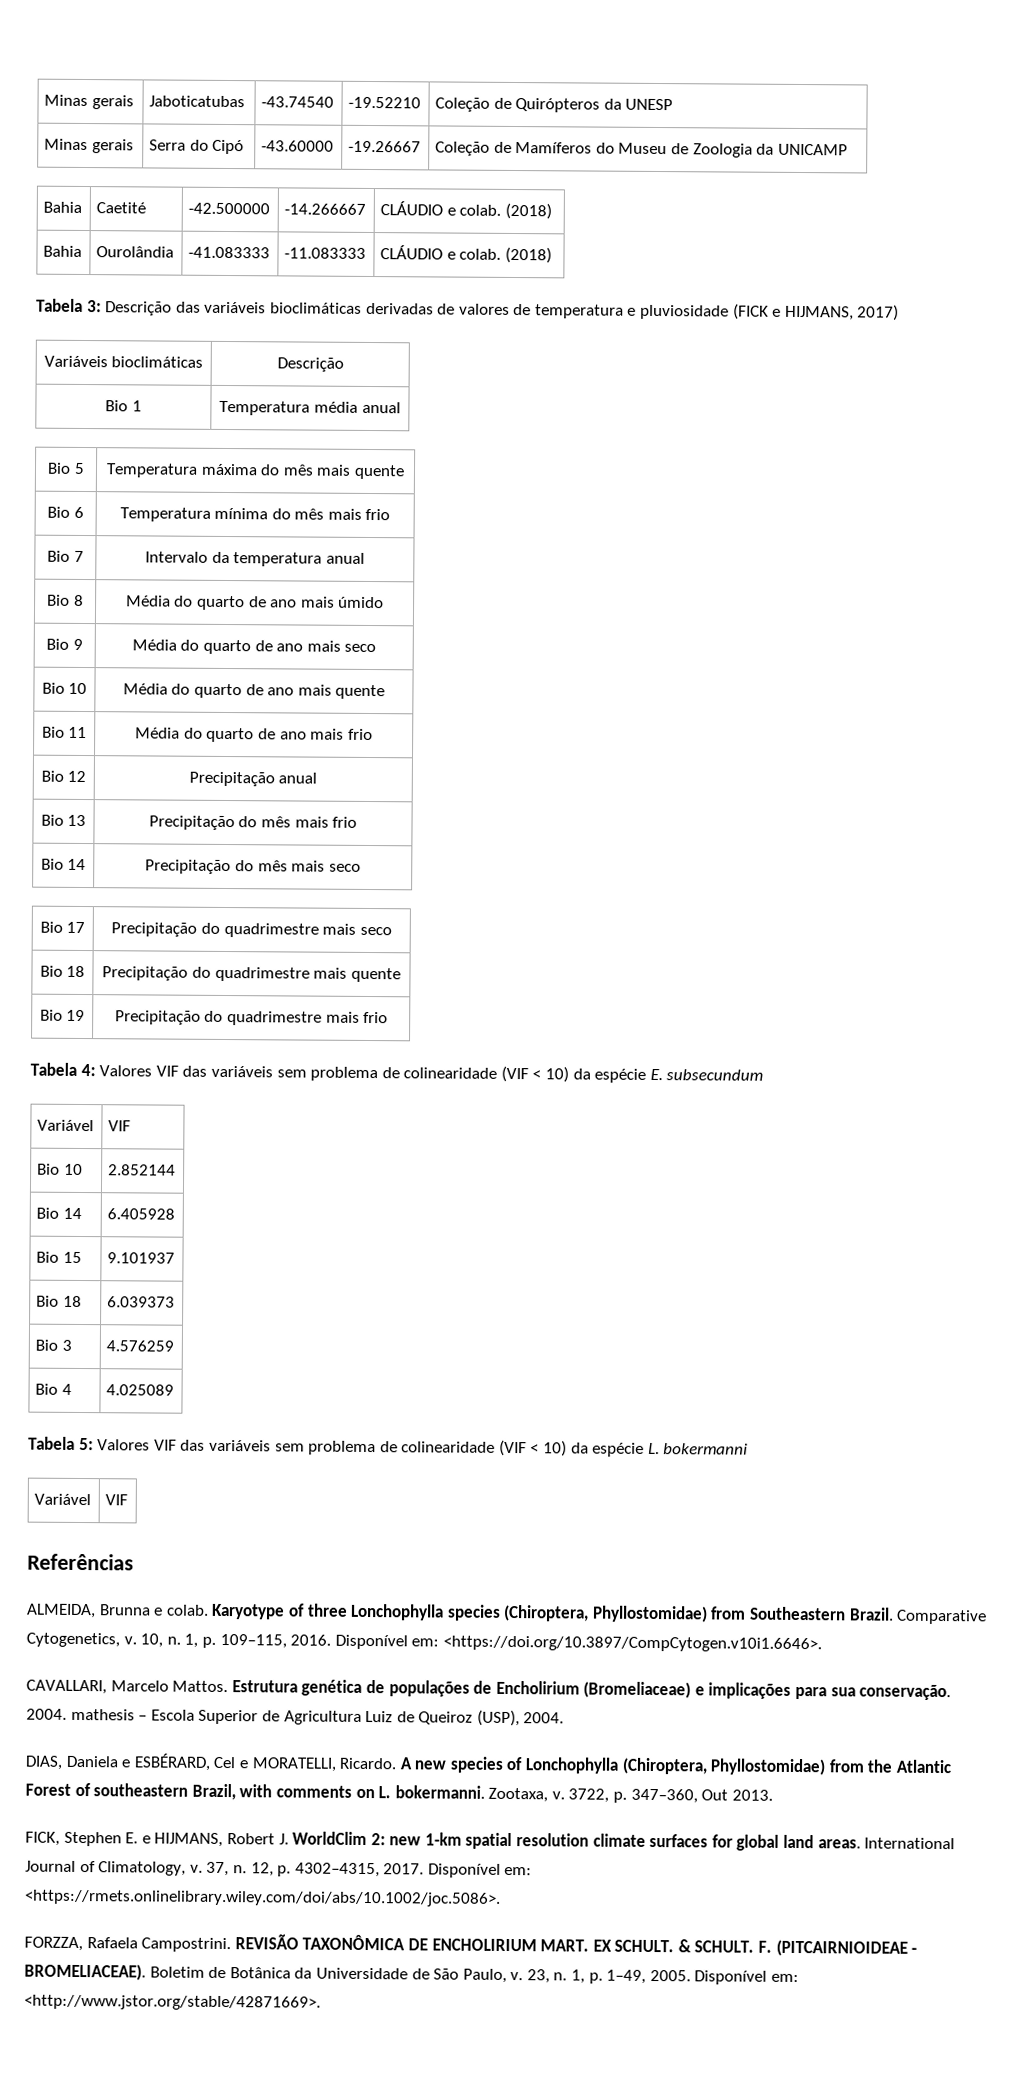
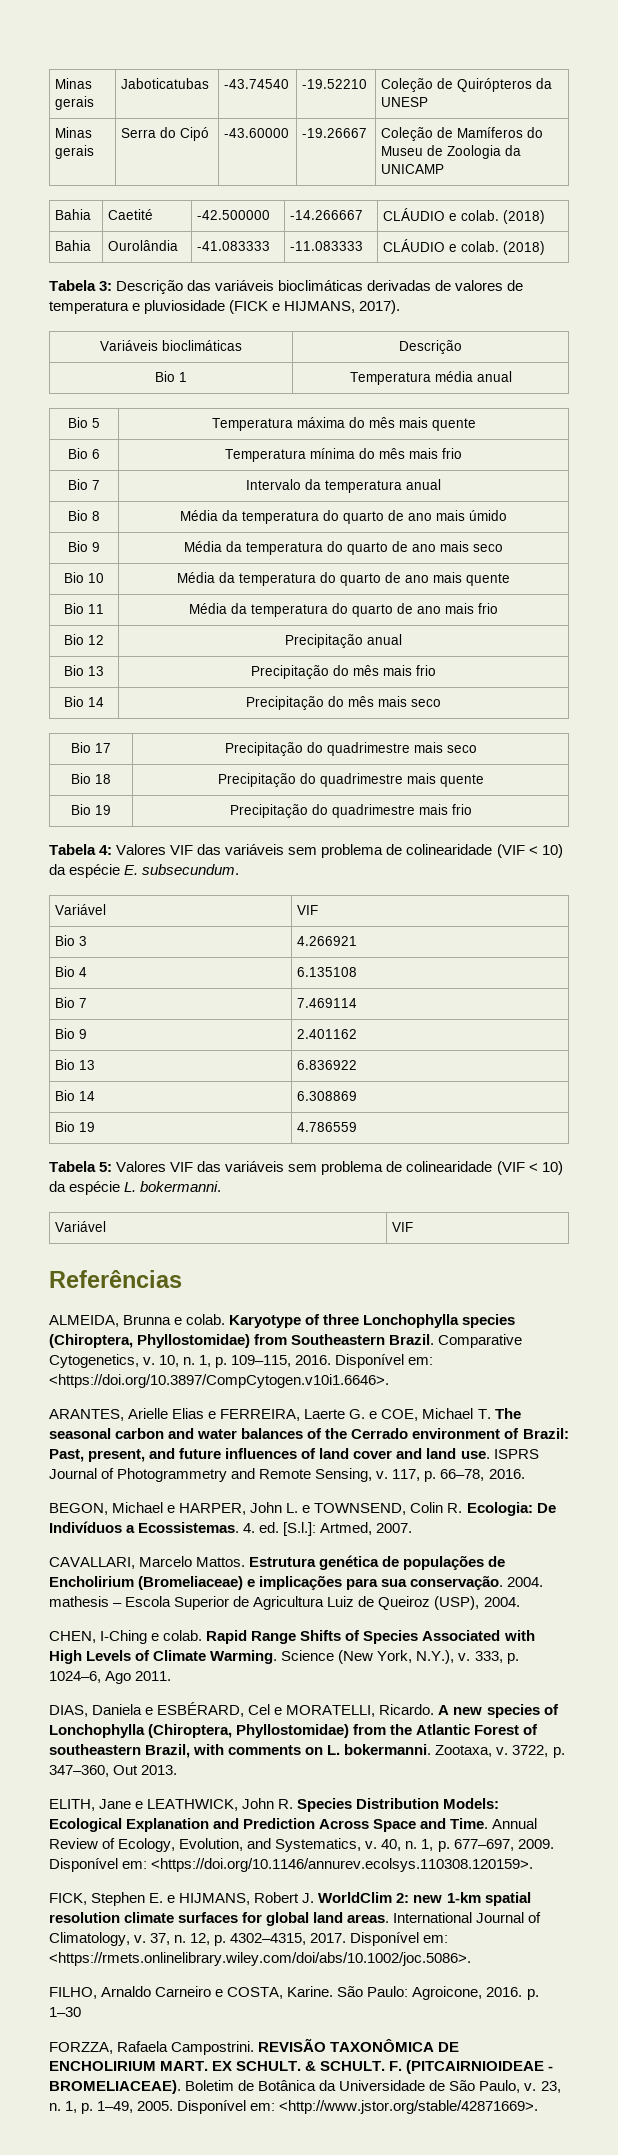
[857,304,900,321] 2017) -> [359,300,401,314] 2017).
(171, 601) none -> [222,510,319,524] da temperatura
(177, 645) none -> [226,541,323,555] da temperatura
(168, 689) none -> [219,572,316,586] da temperatura
(181, 733) none -> [231,603,328,617] da temperatura
[666,1069,764,1081] subsecundum -> [142,864,240,875] subsecundum.
[63,1163,83,1176] [108,1164,177,1176] [36,1207,82,1220] [107,1208,176,1220] [36,1251,82,1264] [107,1252,176,1264] [36,1295,82,1308] [107,1296,176,1308] [35,1339,72,1351] [106,1340,175,1352] [35,1383,72,1395] [106,1384,175,1396] 10 | 2.852144 // Bio 14 | 6.405928 // Bio 15 | 9.101937 // Bio 18 | 6.039373 // Bio 3 | 4.576259 // Bio 4 | 4.025089 -> [79,936,88,946] [297,936,358,946] [55,966,88,977] [297,967,358,977] [55,997,88,1008] [297,998,358,1008] [55,1028,88,1039] [297,1029,358,1039] [55,1059,96,1070] [297,1060,358,1070] [55,1090,96,1101] [297,1091,358,1101] [55,1121,96,1132] [297,1122,358,1132] 3 | 4.266921 // Bio 4 | 6.135108 // Bio 7 | 7.469114 // Bio 9 | 2.401162 // Bio 13 | 6.836922 // Bio 14 | 6.308869 // Bio 19 | 4.786559
[663,1443,749,1455] bokermanni -> [140,1181,222,1192] bokermanni.
(822, 1644) none -> [49,1408,521,1421] [49,1428,569,1439] [49,1448,539,1462] [49,1468,525,1482] [49,1502,556,1516] [49,1521,413,1536] // ARANTES, Arielle Elias e FERREIRA, Laerte G. e COE, Michael T. The seasonal carbon and water balances of the Cerrado environment of Brazil: Past, present, and future influences of land cover and land use. ISPRS Journal of Photogrammetry and Remote Sensing, v. 117, p. 66–78, 2016. // BEGON, Michael e HARPER, John L. e TOWNSEND, Colin R. Ecologia: De Indivíduos a Ecossistemas. 4. ed. [S.l.]: Artmed, 2007.
(565, 1718) none -> [49,1630,535,1644] [49,1650,519,1664] [49,1671,172,1684] // CHEN, I-Ching e colab. Rapid Range Shifts of Species Associated with High Levels of Climate Warming. Science (New York, N.Y.), v. 333, p. 1024–6, Ago 2011.
(773, 1795) none -> [49,1798,500,1812] [49,1818,538,1832] [49,1838,554,1852] [49,1858,534,1872] // ELITH, Jane e LEATHWICK, John R. Species Distribution Models: Ecological Explanation and Prediction Across Space and Time. Annual Review of Ecology, Evolution, and Systematics, v. 40, n. 1, p. 677–697, 2009. Disponível em: <https://doi.org/10.1146/annurev.ecolsys.110308.120159>.
(501, 1898) none -> [49,1986,539,2000] [49,2007,81,2017] // FILHO, Arnaldo Carneiro e COSTA, Karine. São Paulo: Agroicone, 2016. p. 1–30

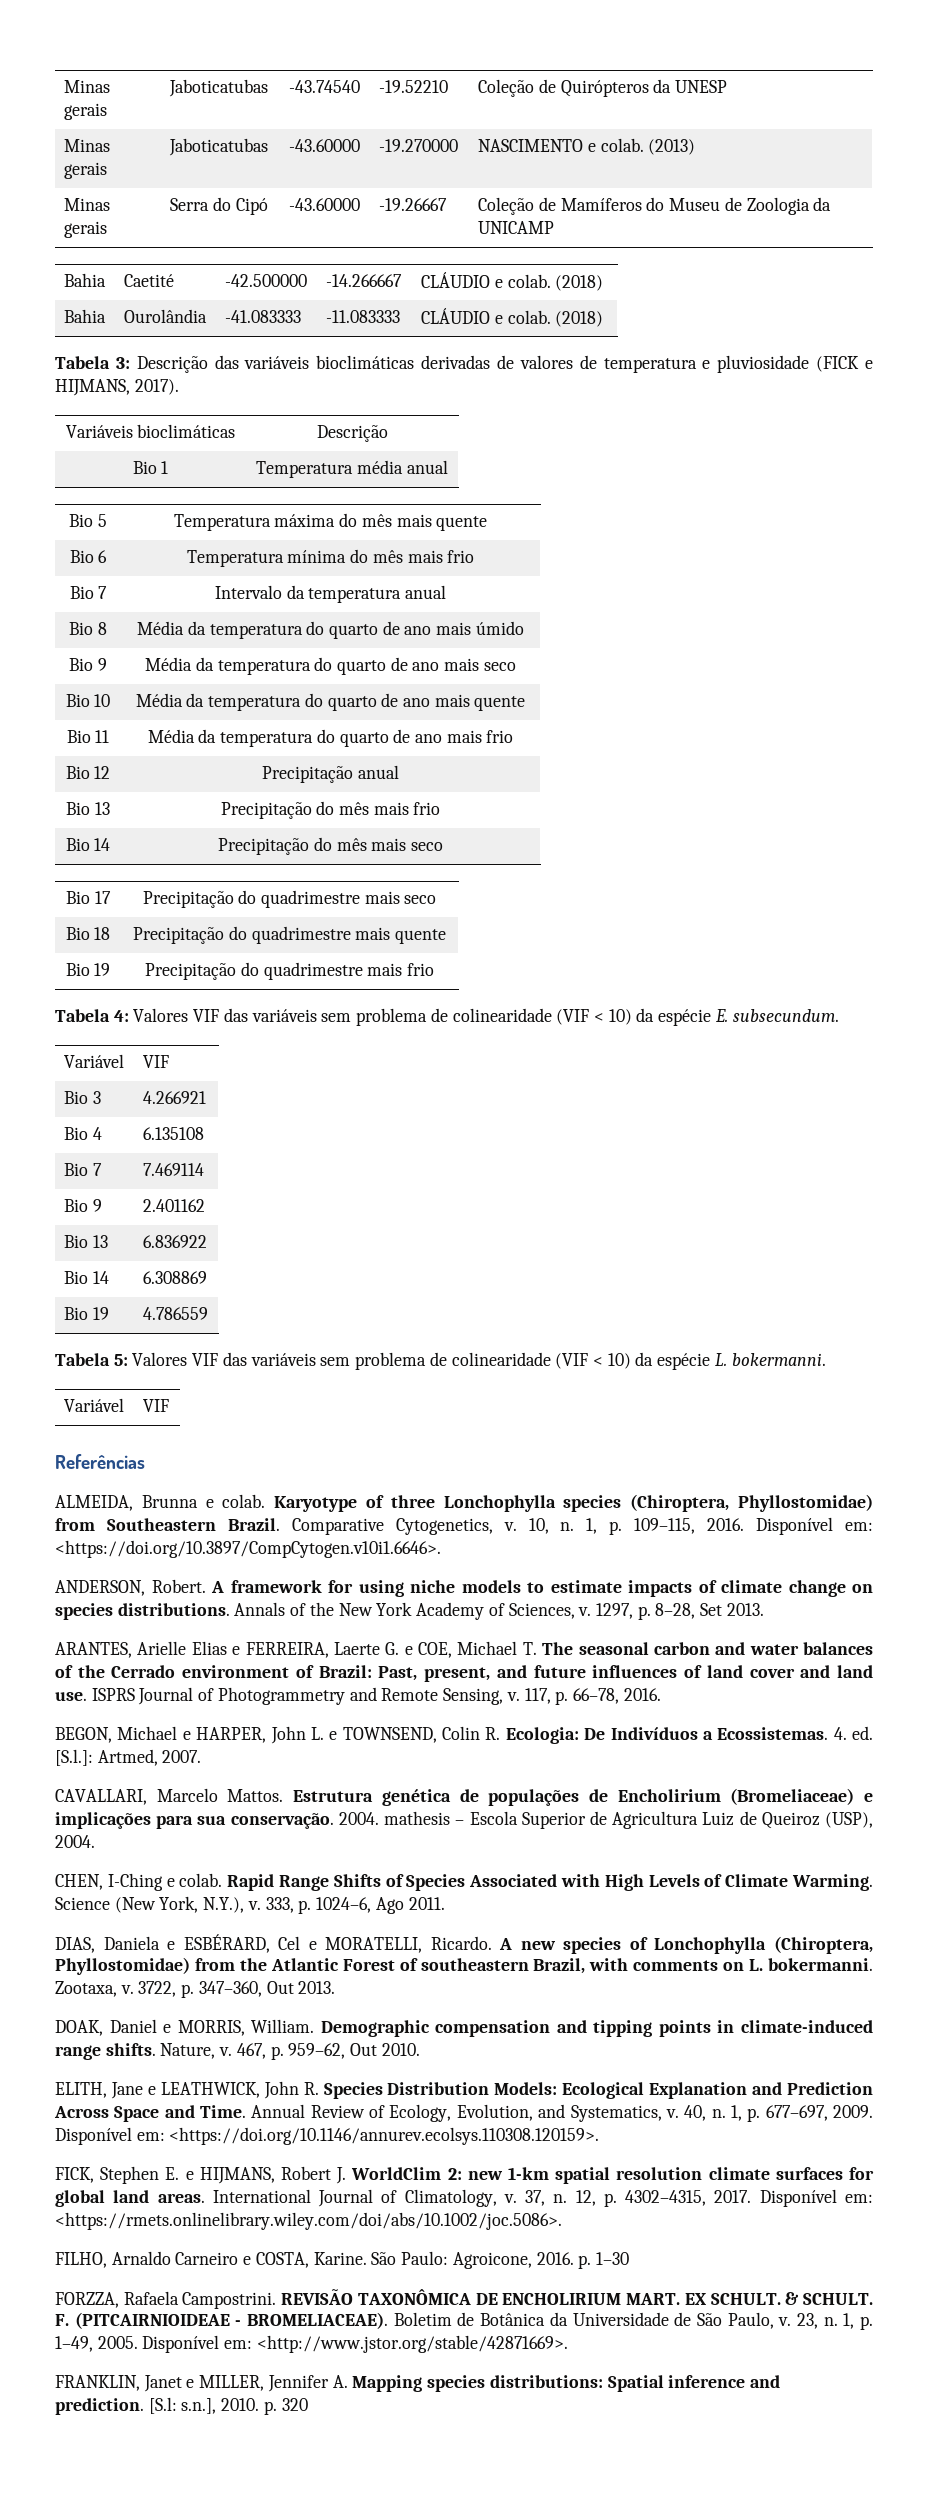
(429, 102) none -> [64,139,111,152] [64,162,108,179] [169,138,269,156] [289,139,361,152] [379,139,459,152] [478,138,696,155] // Minas gerais | Jaboticatubas | -43.60000 | -19.270000 | NASCIMENTO e colab. (2013)
(389, 1381) none -> [55,1579,873,1597] [55,1602,764,1620] // ANDERSON, Robert. A framework for using niche models to estimate impacts of climate change on species distributions. Annals of the New York Academy of Sciences, v. 1297, p. 8–28, Set 2013.
(178, 1770) none -> [55,2019,873,2037] [55,2043,420,2060] // DOAK, Daniel e MORRIS, William. Demographic compensation and tipping points in climate-induced range shifts. Nature, v. 467, p. 959–62, Out 2010.
(539, 2107) none -> [55,2375,780,2392] [55,2397,308,2415] // FRANKLIN, Janet e MILLER, Jennifer A. Mapping species distributions: Spatial inference and prediction. [S.l: s.n.], 2010. p. 320

